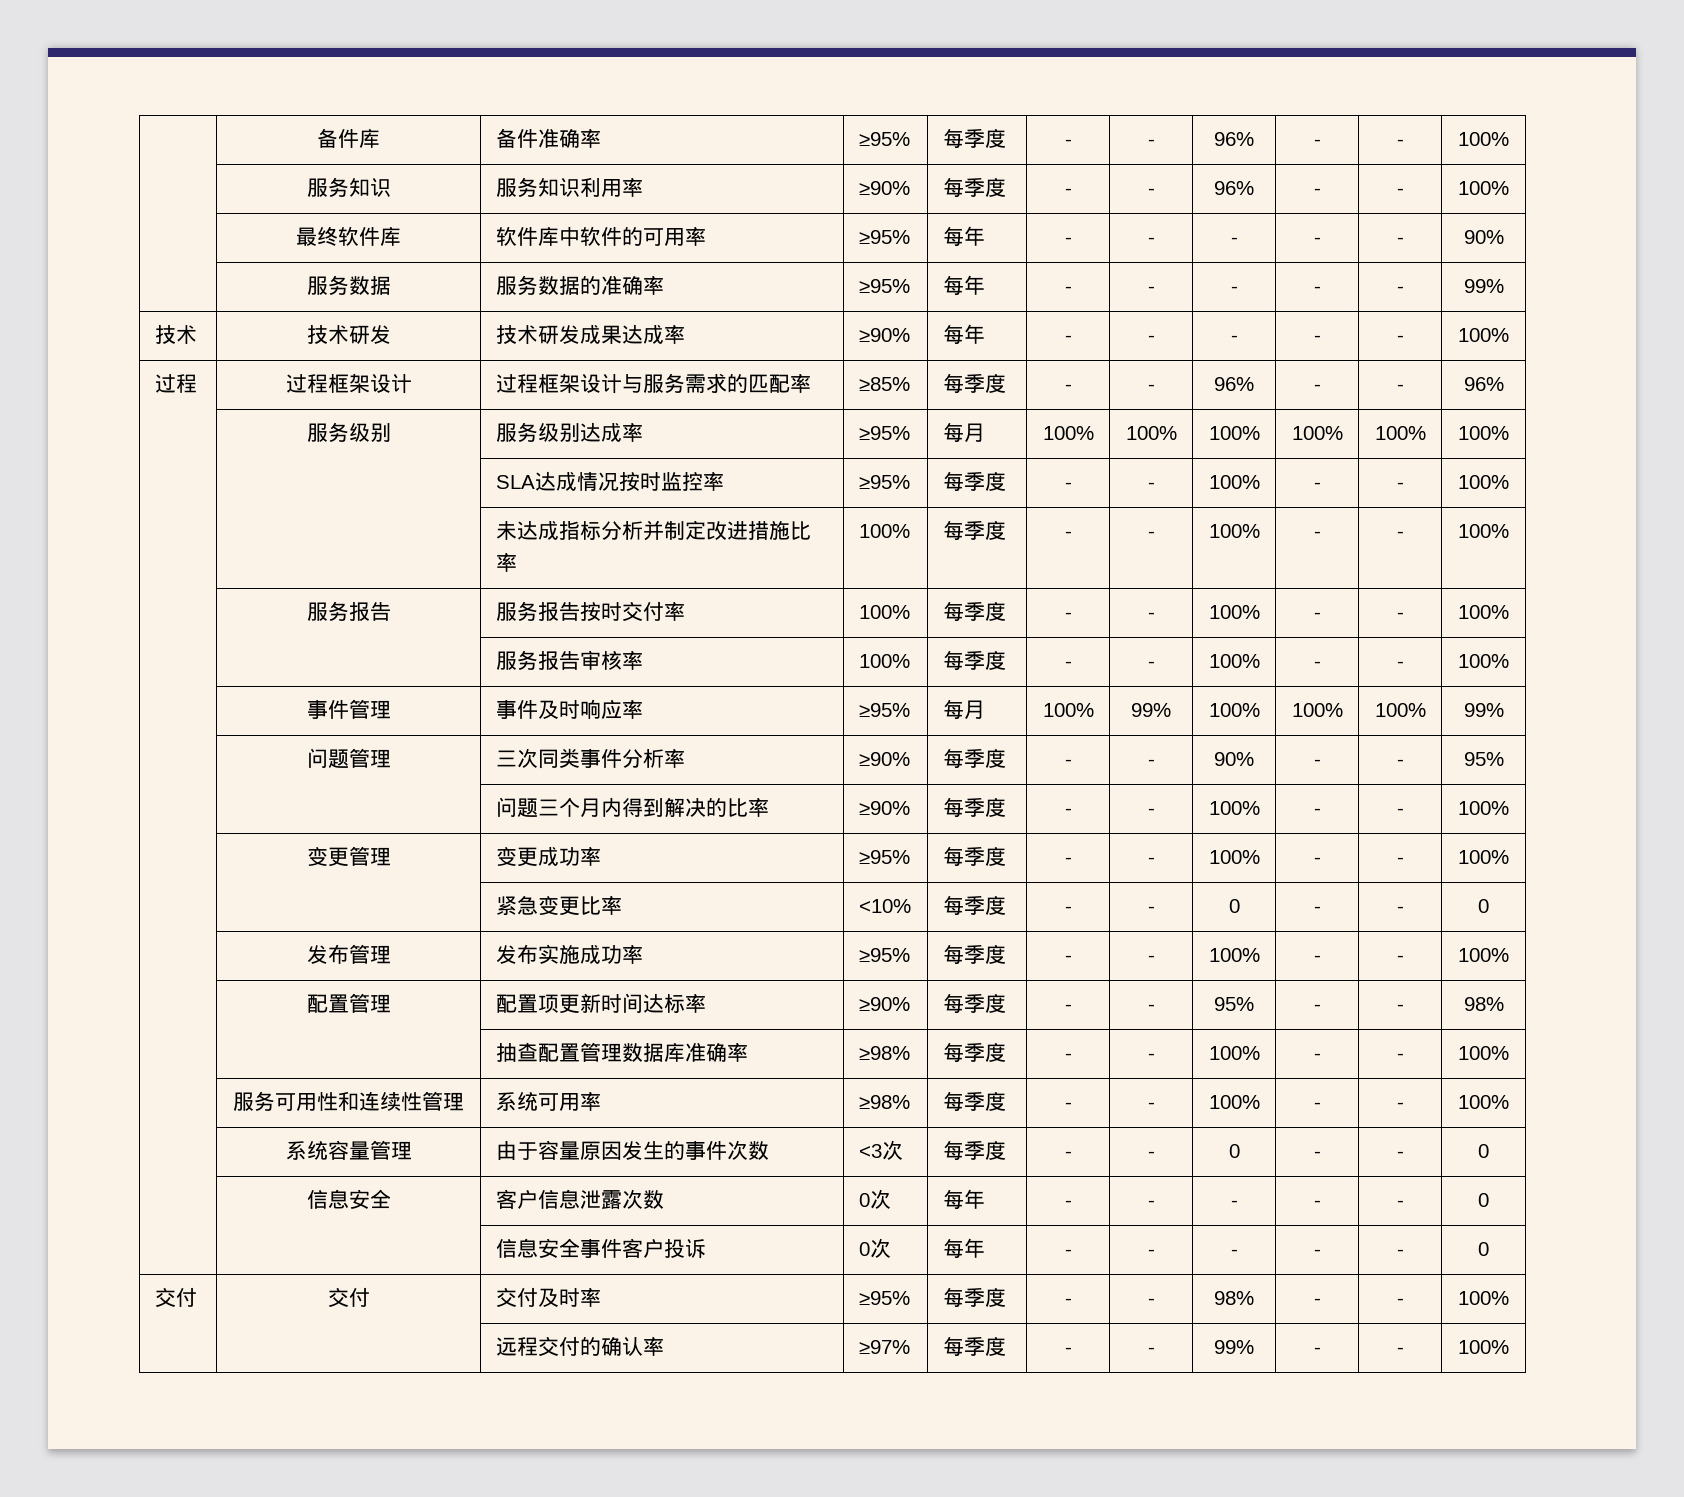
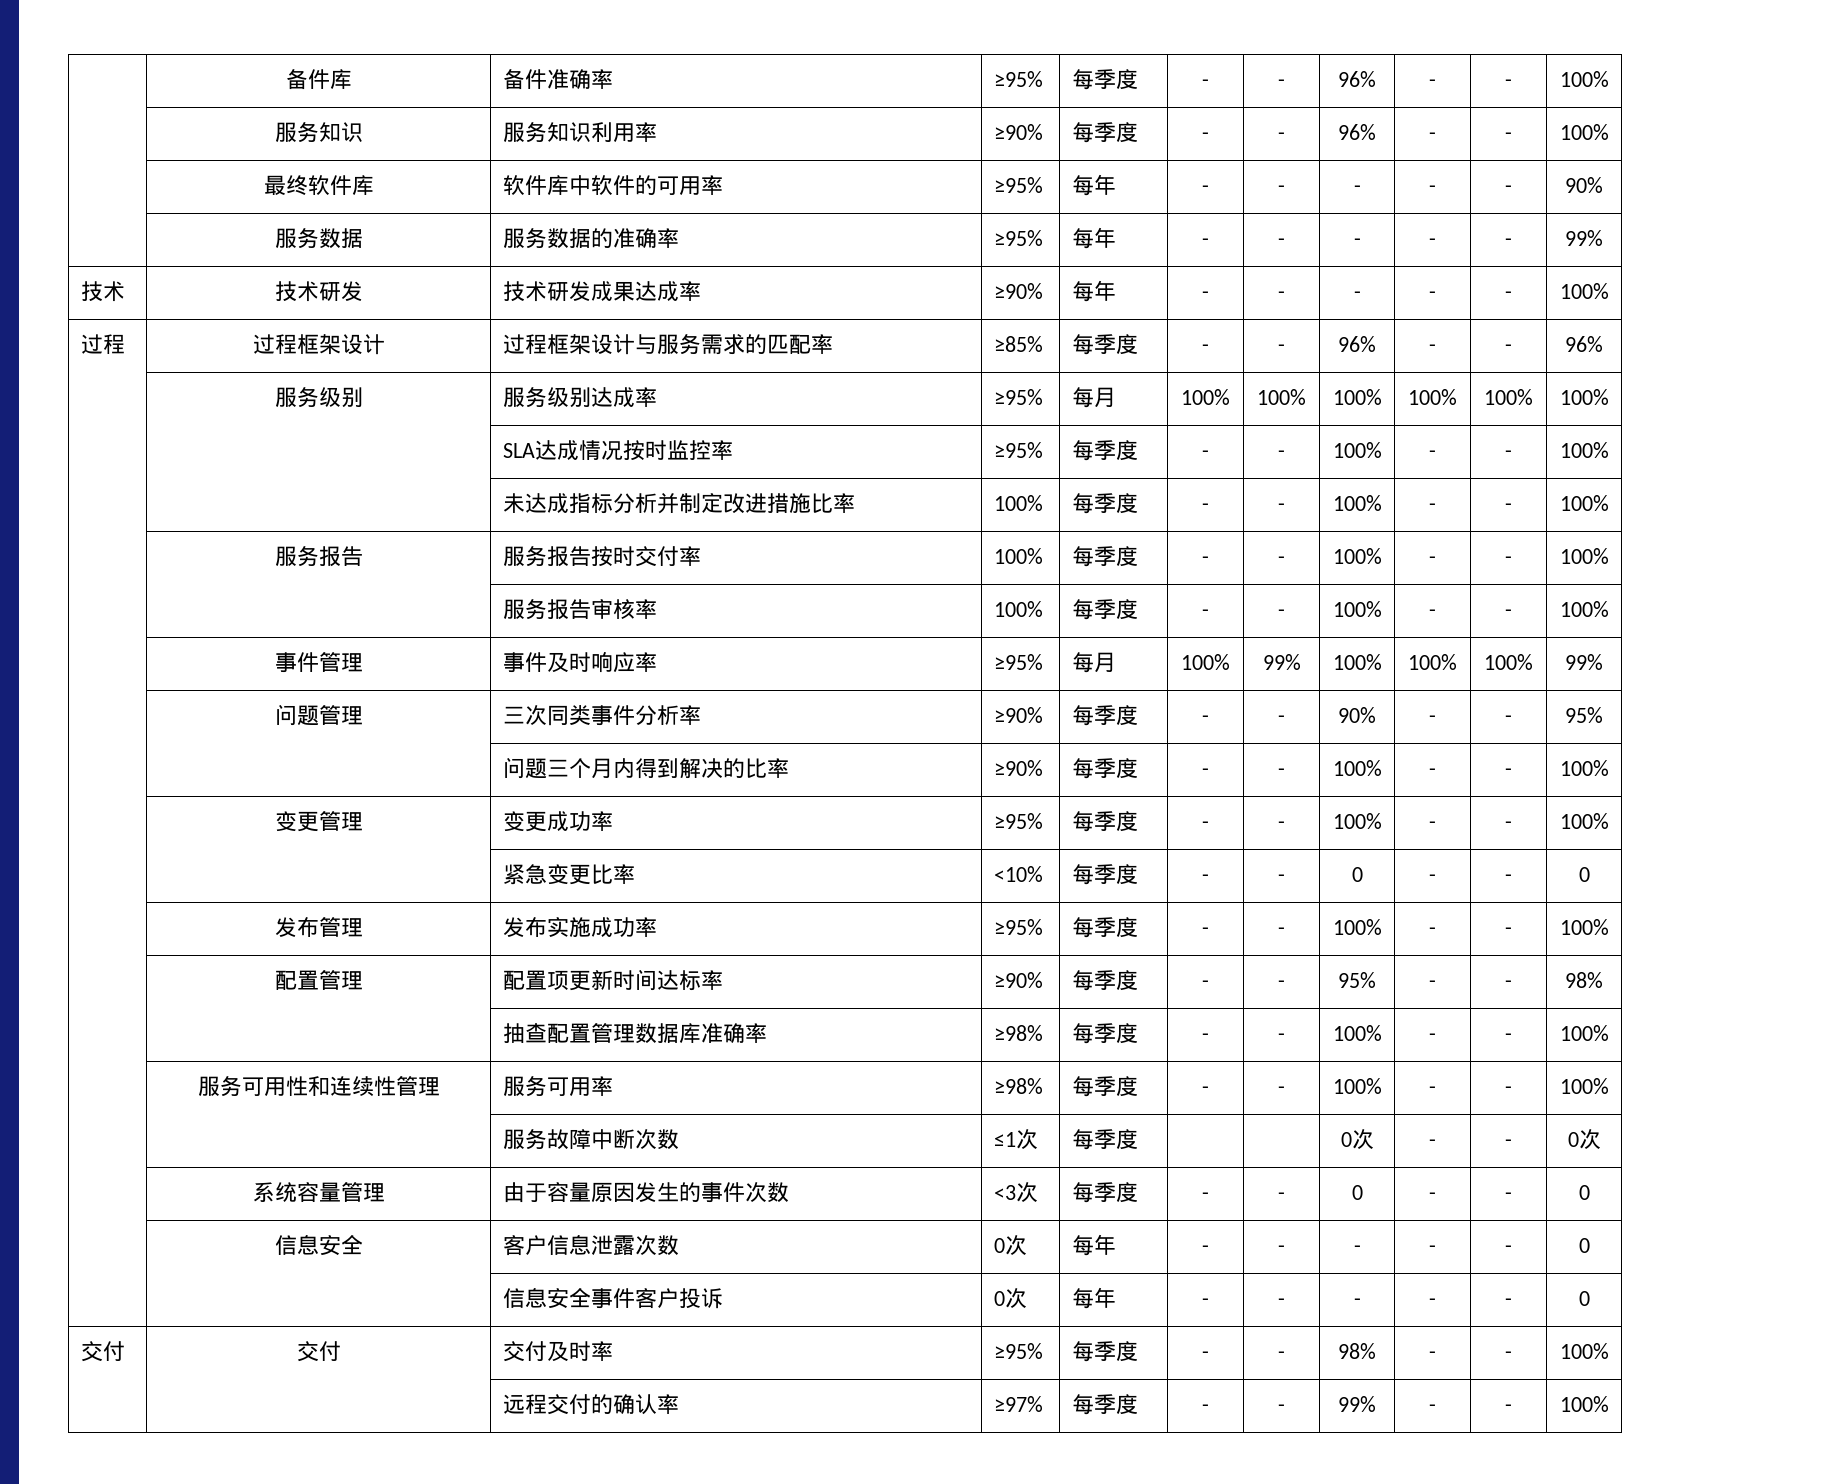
[495,1092,538,1111] 系统 -> [502,1076,547,1097] 服务
(1509, 1102) none -> [502,1129,679,1150] [993,1129,1038,1149] [1071,1129,1138,1150] [1340,1129,1374,1149] [1429,1139,1436,1147] [1505,1139,1512,1147] [1567,1129,1601,1149] // | | 服务故障中断次数 | ≤1次 | 每季度 | | | 0次 | - | - | 0次

